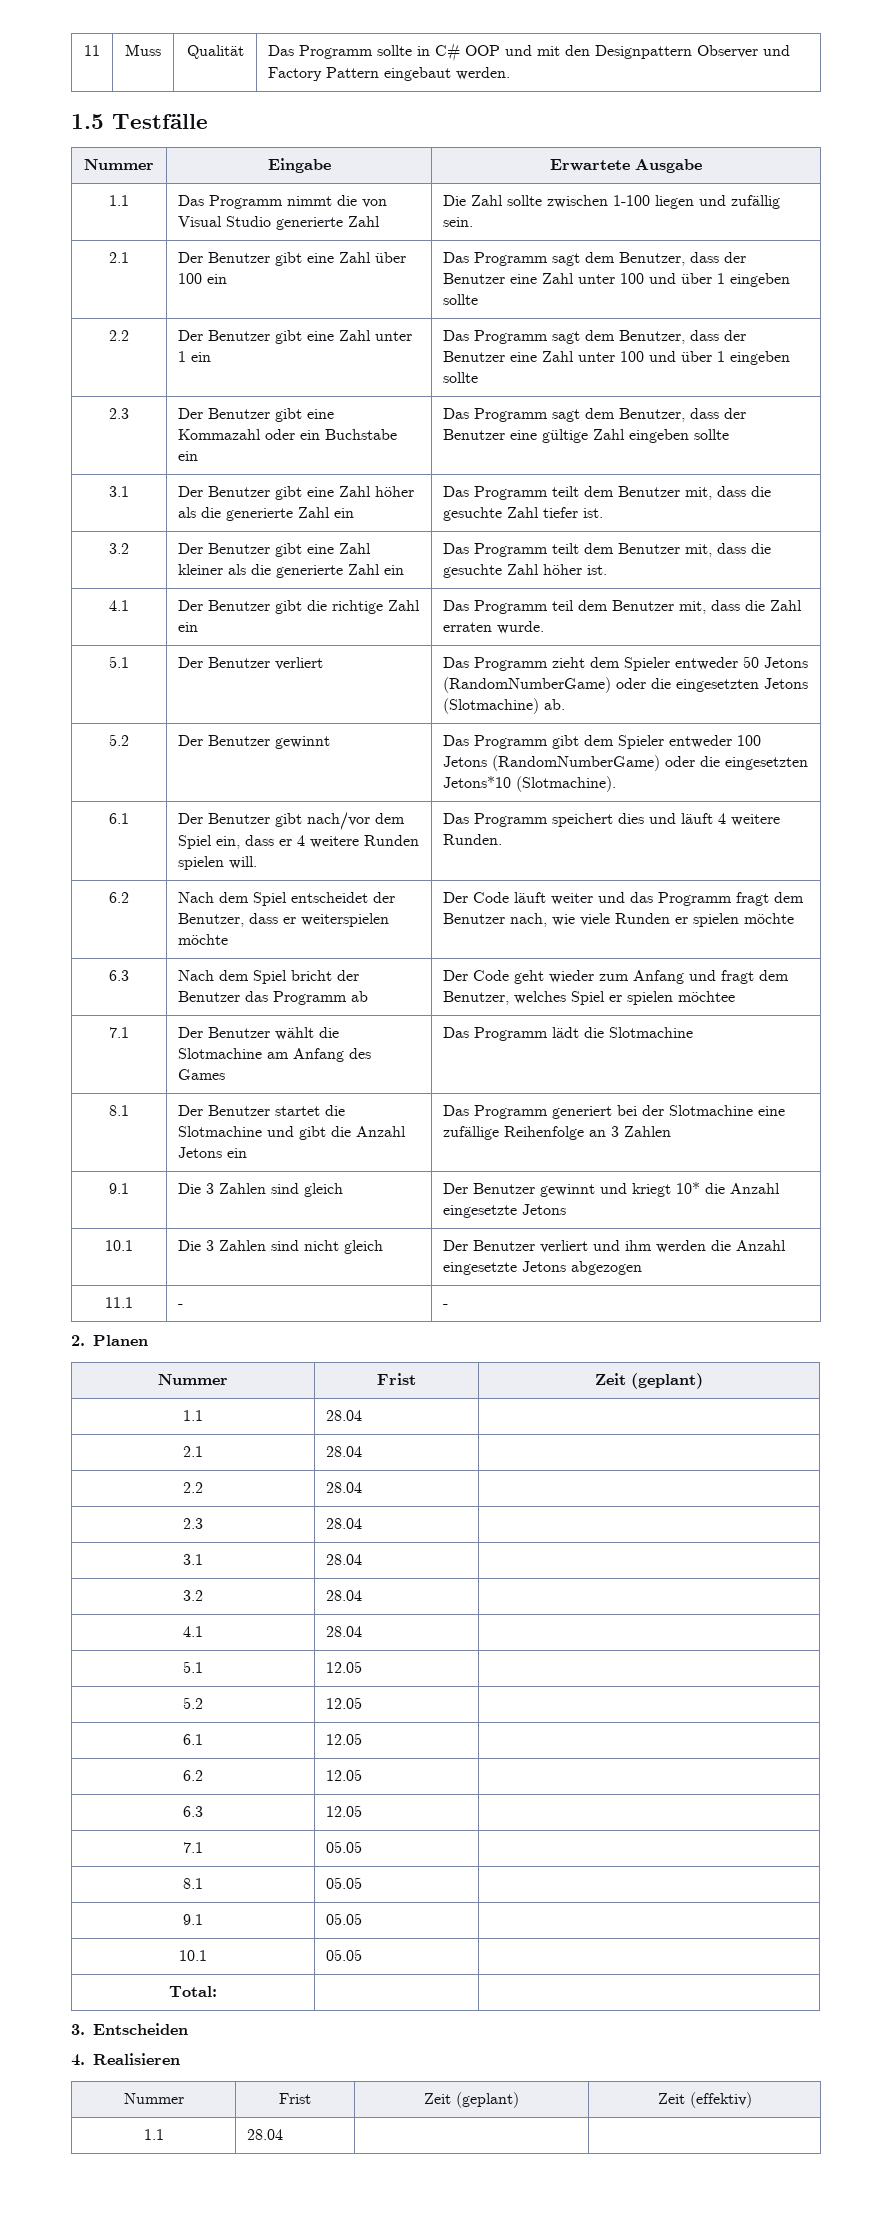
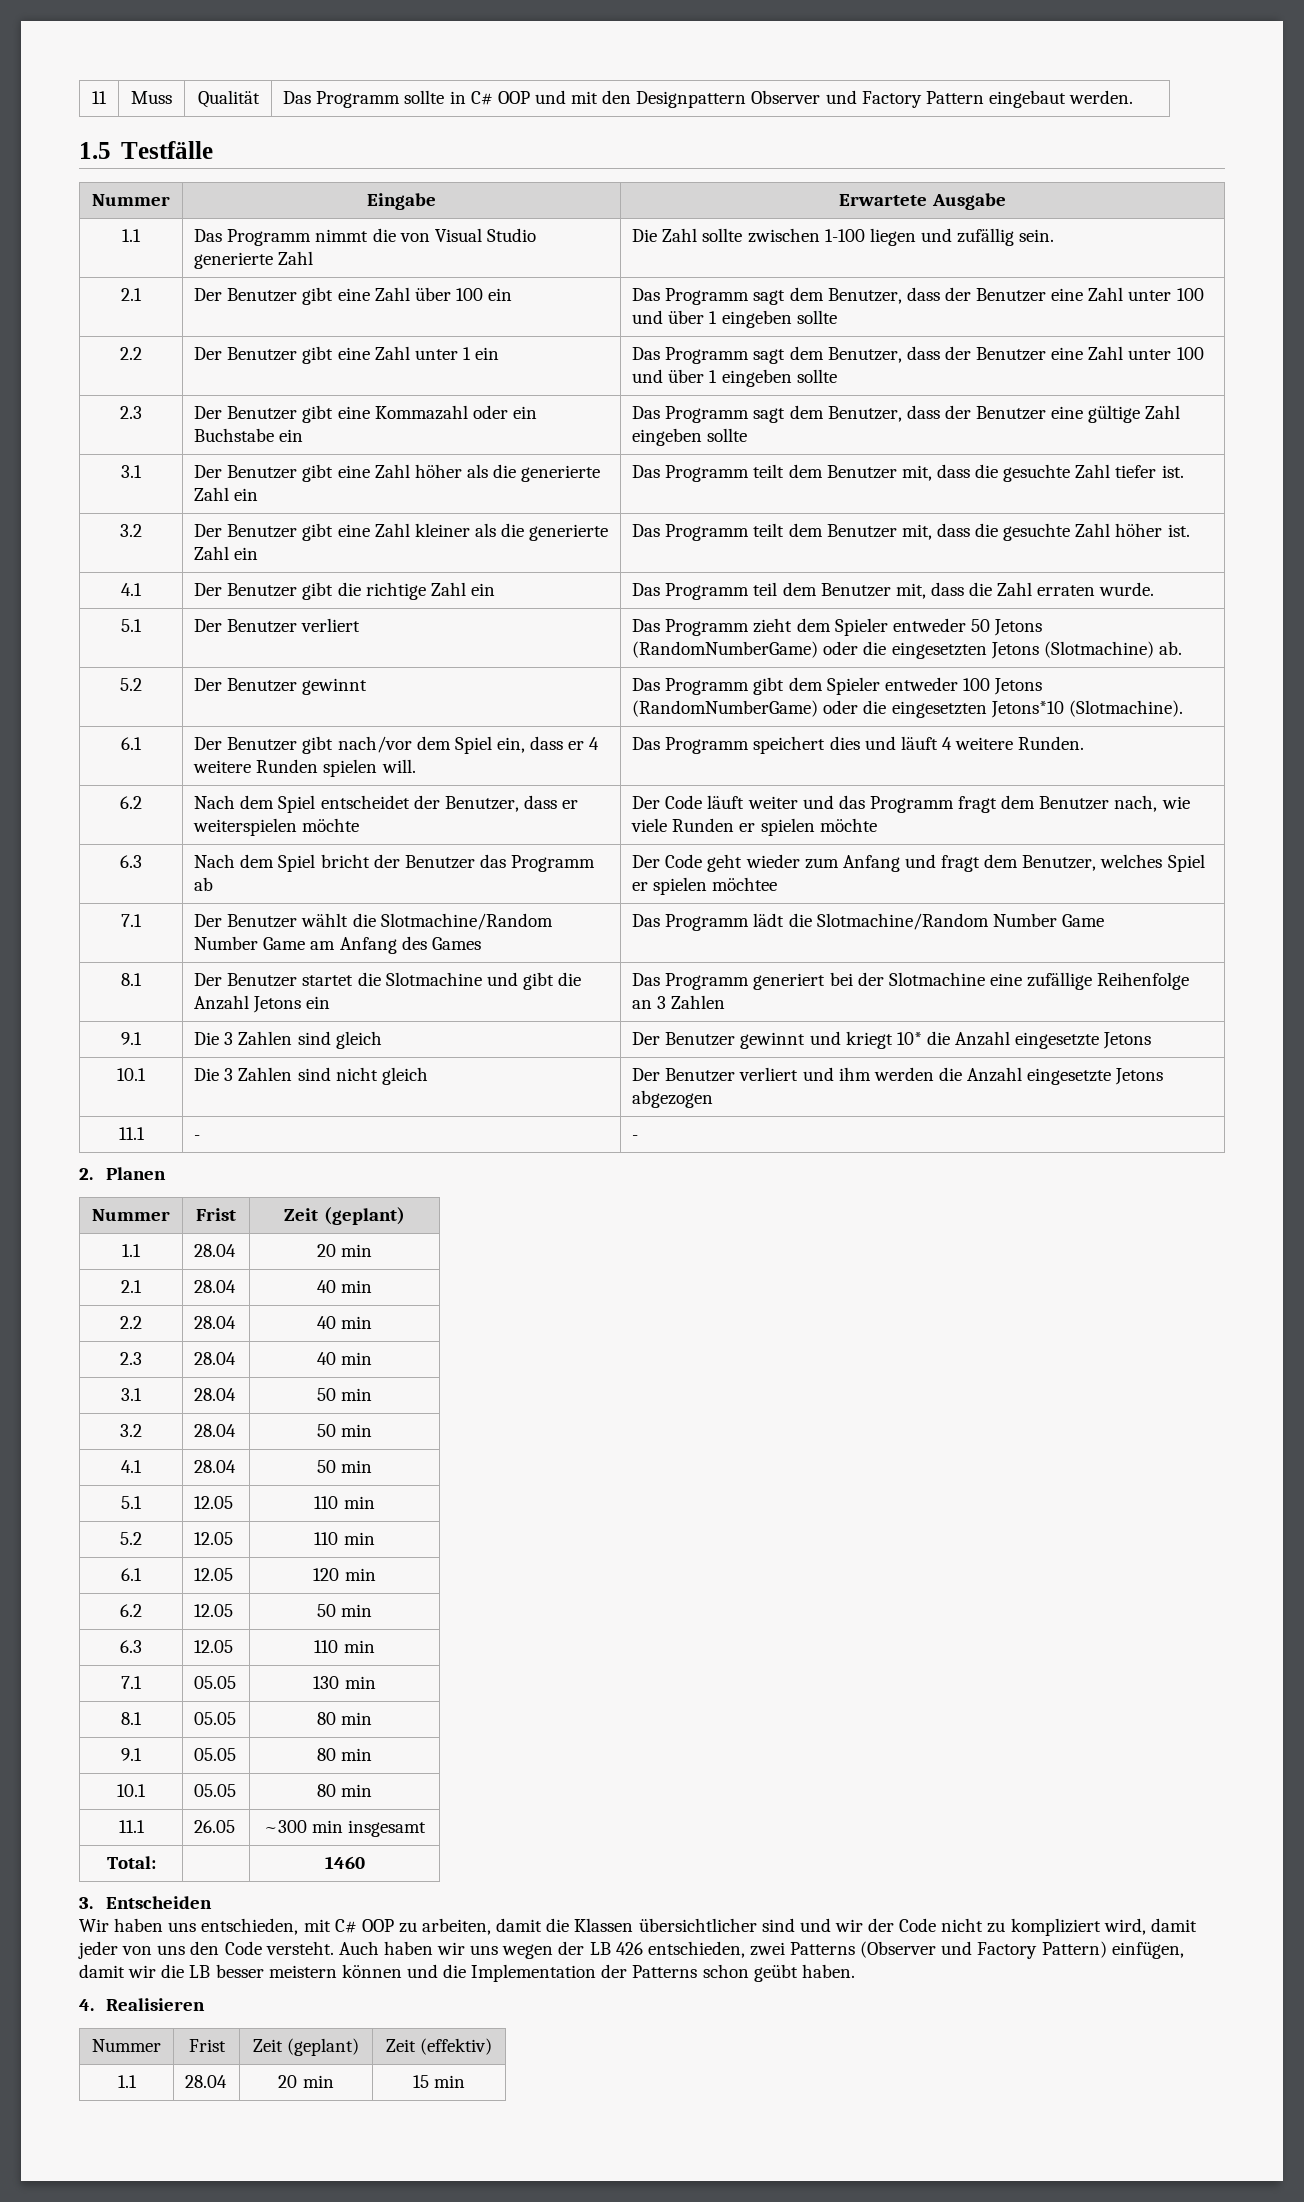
[178,1048,263,1059] Slotmachine -> [380,913,553,930] [194,936,306,950] Slotmachine/Random Number Game
[609,1027,694,1038] Slotmachine -> [816,913,1104,930] Slotmachine/Random Number Game
(363, 1415) none -> [316,1244,373,1257] 20 min
(363, 1451) none -> [316,1280,373,1293] 40 min
(363, 1487) none -> [316,1316,373,1329] 40 min
(363, 1523) none -> [316,1352,373,1365] 40 min
(363, 1559) none -> [316,1388,373,1401] 50 min
(363, 1595) none -> [316,1424,373,1437] 50 min
(363, 1631) none -> [316,1460,373,1473] 50 min
(363, 1667) none -> [314,1496,375,1509] 110 min
(363, 1703) none -> [314,1532,375,1545] 110 min
(363, 1739) none -> [313,1568,376,1581] 120 min
(363, 1775) none -> [316,1604,373,1617] 50 min
(363, 1811) none -> [314,1640,375,1653] 110 min
(363, 1847) none -> [313,1676,376,1689] 130 min
(363, 1883) none -> [316,1712,373,1725] 80 min
(363, 1919) none -> [316,1748,373,1761] 80 min
(363, 1955) none -> [316,1784,373,1797] [118,1820,145,1833] [194,1820,236,1833] [263,1820,427,1837] 80 min // 11.1 | 26.05 | ~300 min insgesamt
(217, 1991) none -> [324,1856,365,1869] 1460
(188, 2029) none -> [79,1918,1197,1936] [78,1941,1184,1959] [79,1964,855,1982] // Wir haben uns entschieden, mit C# OOP zu arbeiten, damit die Klassen übersichtlicher sind und wir der Code nicht zu kompliziert wird, damit jeder von uns den Code versteht. Auch haben wir uns wegen der LB 426 entschieden, zwei Patterns (Observer und Factory Pattern) einfügen, damit wir die LB besser meistern können und die Implementation der Patterns schon geübt haben.
(284, 2134) | -> [278,2075,334,2088] [412,2075,466,2088] 20 min | 15 min

